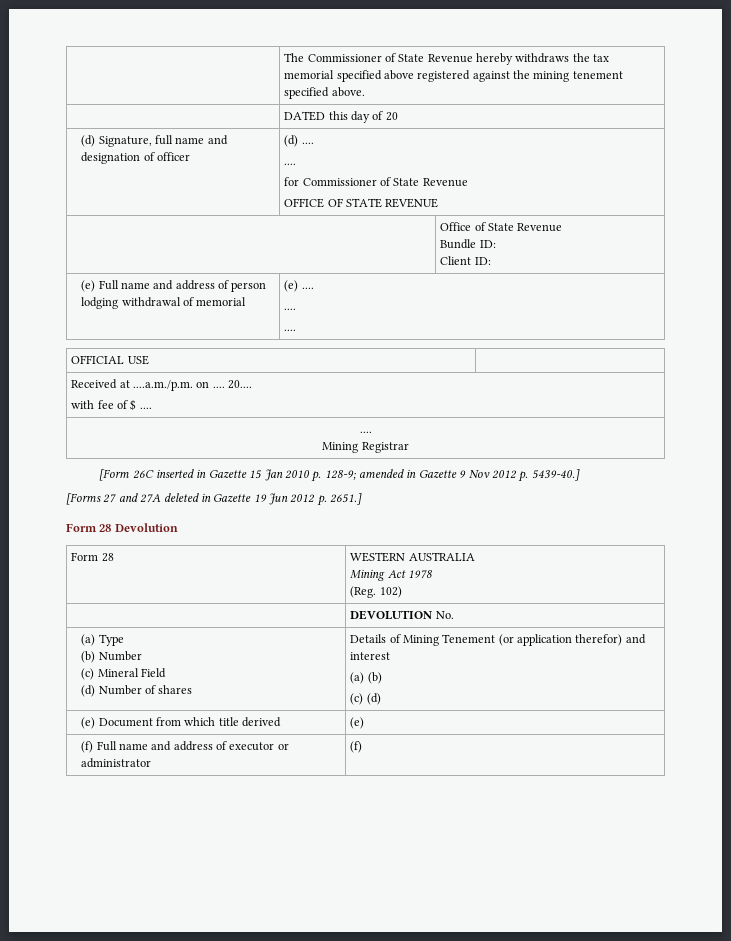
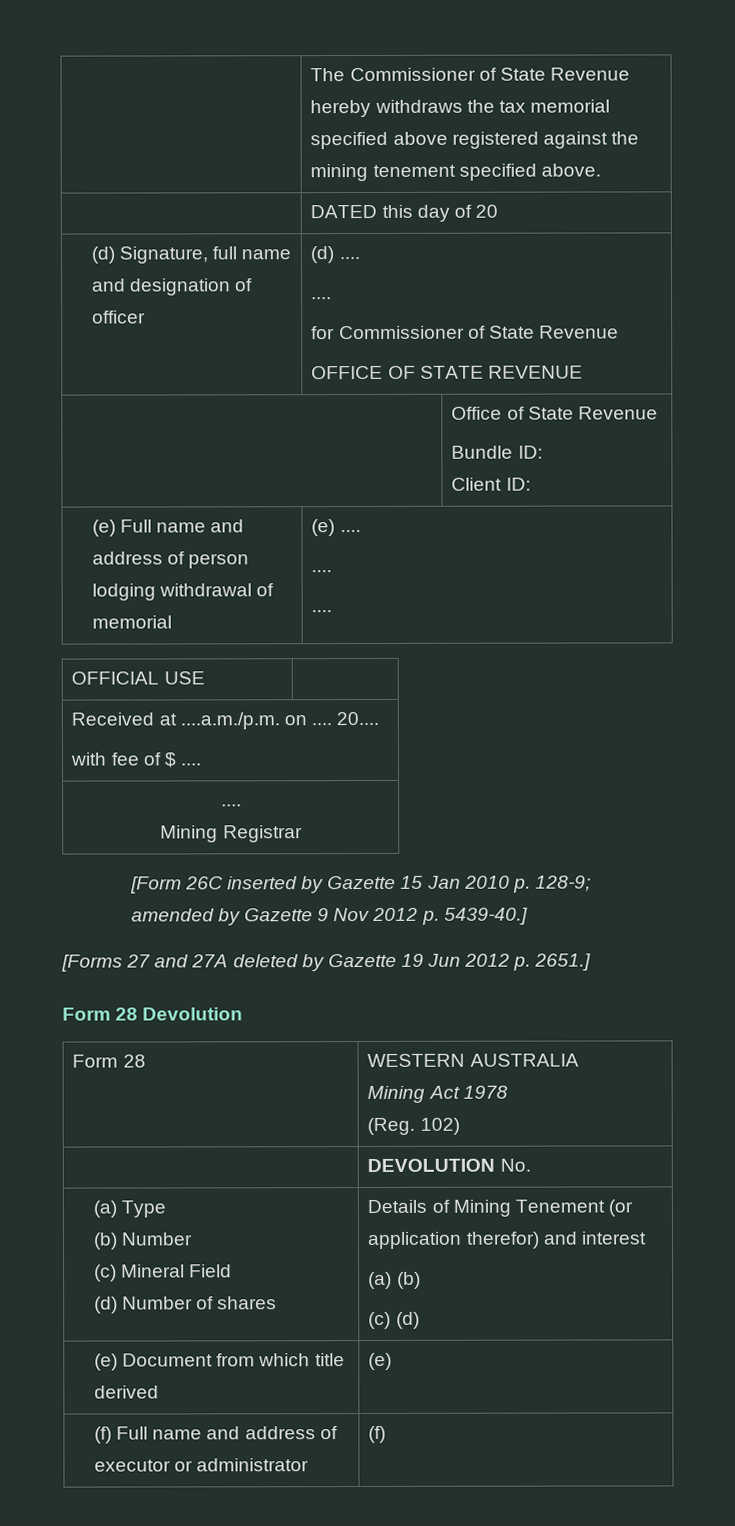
[196,469,207,478] in -> [301,876,325,894] by
[406,469,417,478] in -> [217,908,241,926] by
[200,493,211,502] in -> [301,954,325,972] by

